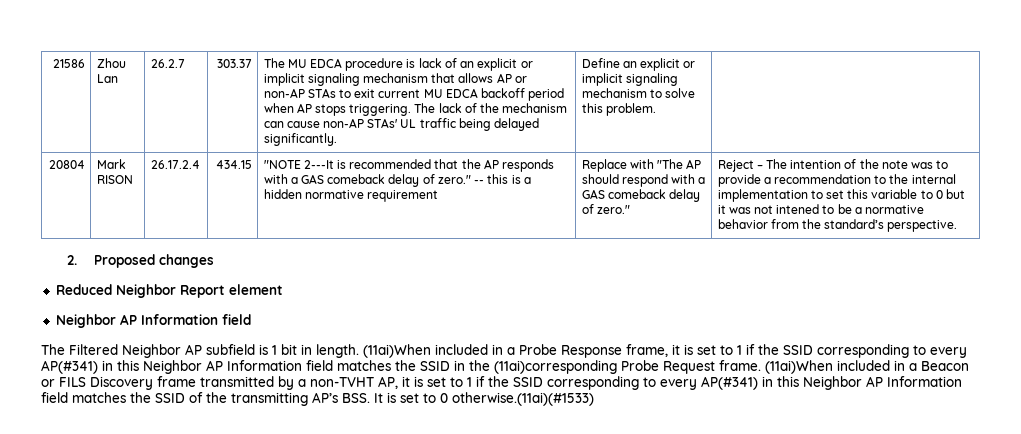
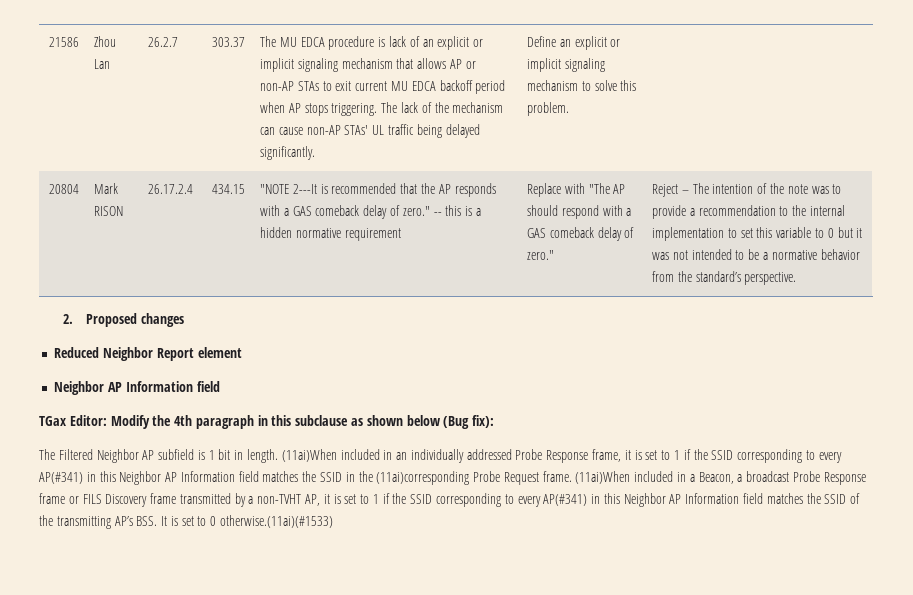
[776,204,820,214] intened -> [691,249,732,260] intended
(251, 319) none -> [39,415,495,429] // TGax Editor: Modify the 4th paragraph in this subclause as shown below (Bug fix):
[507,347,515,355] a -> [396,449,512,463] an individually addressed
[921,361,969,371] Beacon -> [698,471,866,485] [39,493,65,504] Beacon, a broadcast Probe Response frame

